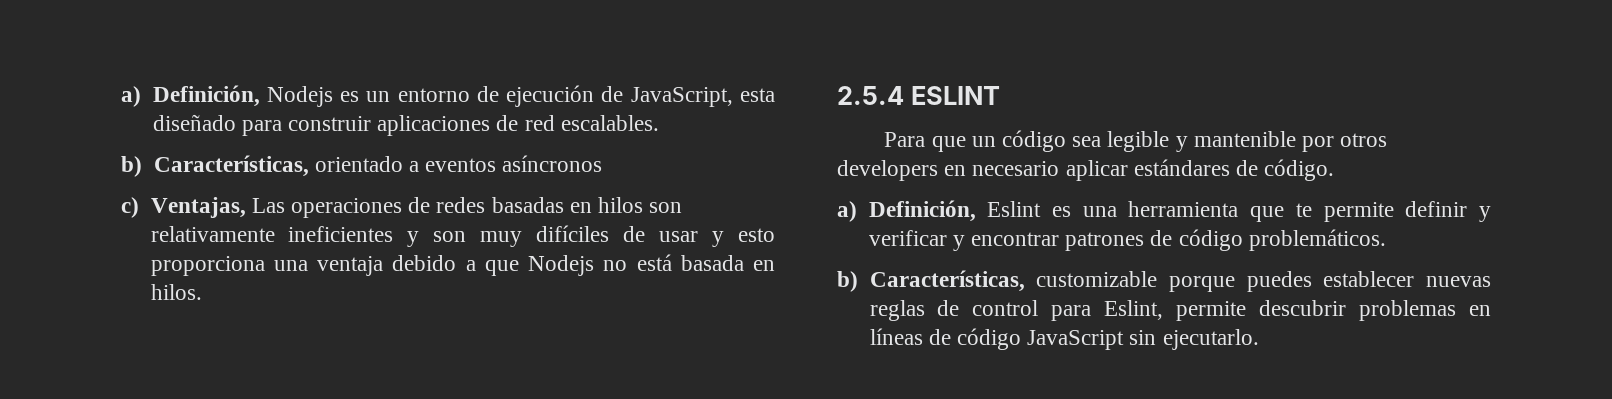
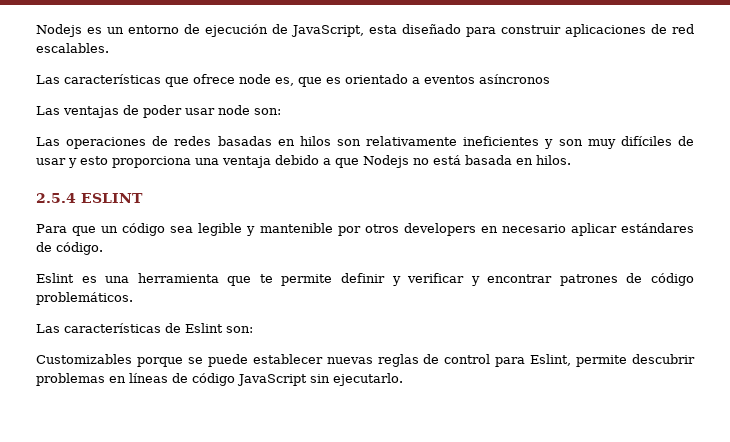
[121,85,260,107] a) Definición, -> (36, 30) none
[121,155,603,177] [121,197,246,218] b) Características, orientado a eventos asíncronos // c) Ventajas, -> [36,74,550,87] [36,105,281,118] Las características que ofrece node es, que es orientado a eventos asíncronos // Las ventajas de poder usar node son: //
[837,200,976,222] a) Definición, -> (103, 248) none
[837,270,1312,292] b) Características, customizable porque puedes -> [36,323,253,333] [36,354,248,367] Las características de Eslint son: // Customizables porque se puede

